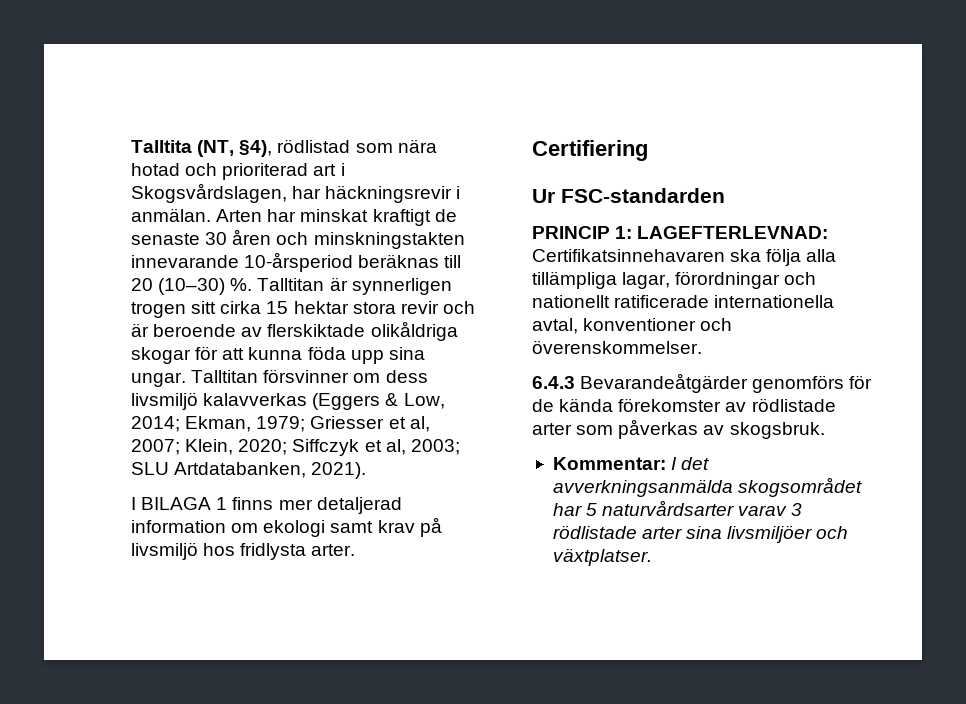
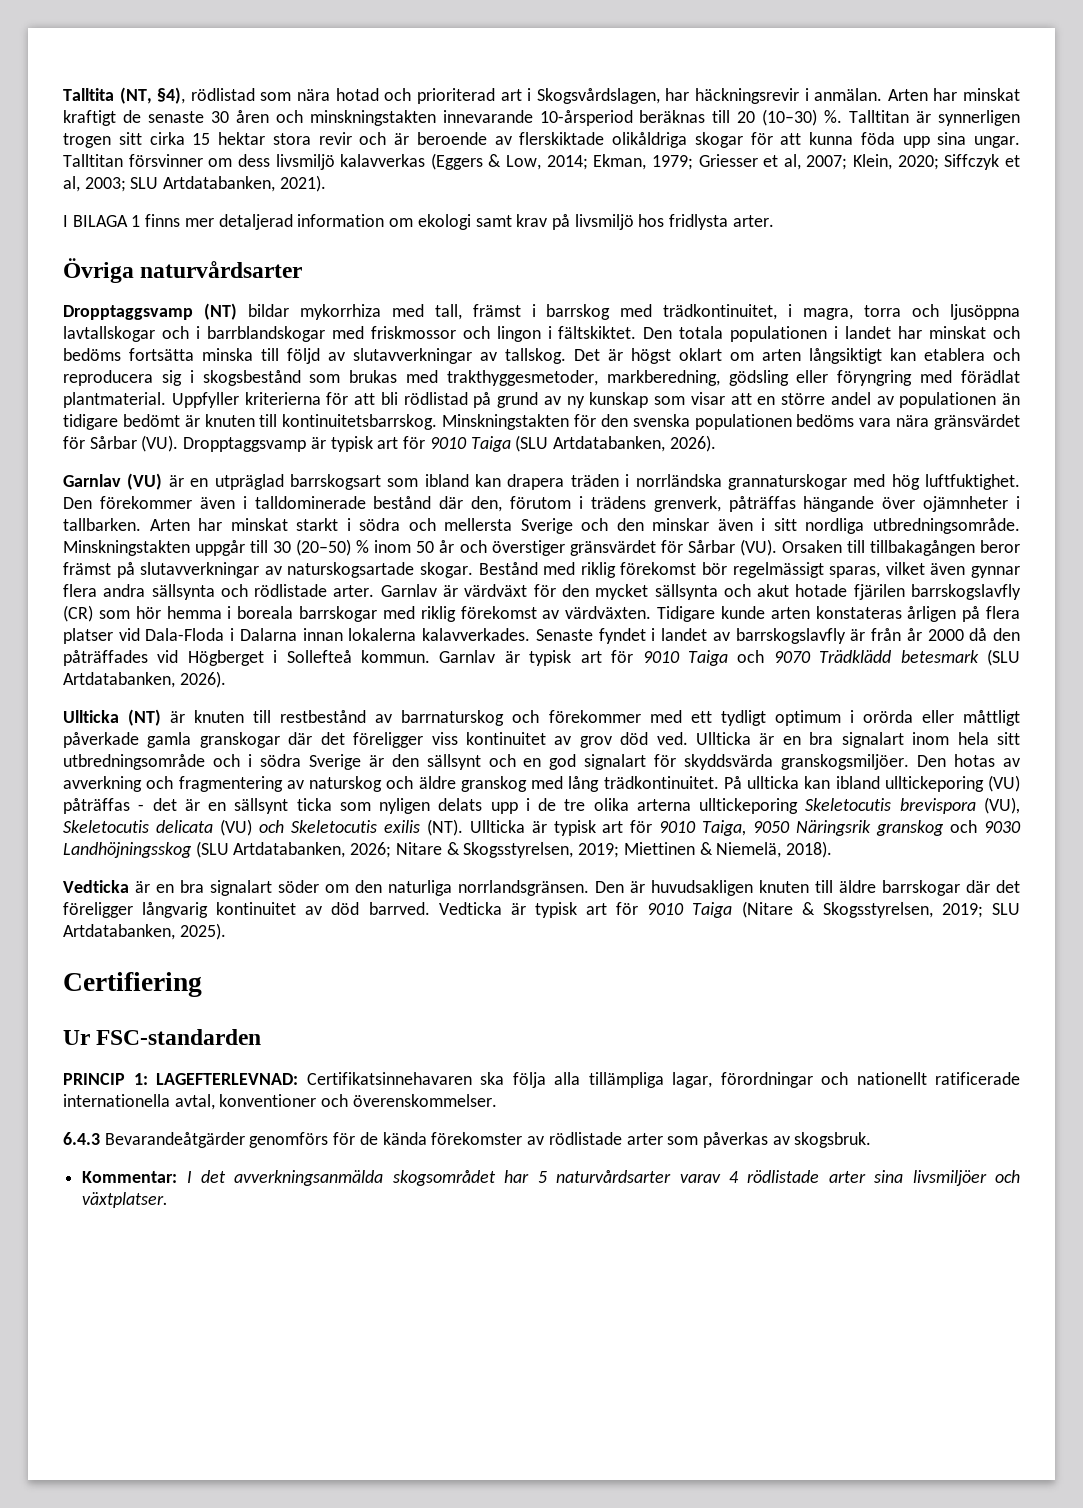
(356, 550) none -> [63,258,303,283] [63,303,1020,320] [63,326,1021,342] [63,348,1020,364] [63,370,1020,386] [63,392,1020,408] [63,414,1021,430] [63,435,716,452] [63,473,1020,490] [63,496,1020,512] [63,518,1020,534] [63,539,1020,556] [63,562,1021,578] [63,584,1021,600] [63,605,1021,622] [63,628,1020,644] [63,649,1020,666] [63,671,226,688] [63,709,1020,726] [63,732,1021,748] [63,754,1021,770] [63,775,1020,792] [63,797,1021,814] [63,819,1022,836] [63,841,832,858] [63,880,1020,896] [63,901,1021,918] [63,923,226,940] // Övriga naturvårdsarter // Dropptaggsvamp (NT) bildar mykorrhiza med tall, främst i barrskog med trädkontinuitet, i magra, torra och ljusöppna lavtallskogar och i barrblandskogar med friskmossor och lingon i fältskiktet. Den totala populationen i landet har minskat och bedöms fortsätta minska till följd av slutavverkningar av tallskog. Det är högst oklart om arten långsiktigt kan etablera och reproducera sig i skogsbestånd som brukas med trakthyggesmetoder, markberedning, gödsling eller föryngring med förädlat plantmaterial. Uppfyller kriterierna för att bli rödlistad på grund av ny kunskap som visar att en större andel av populationen än tidigare bedömt är knuten till kontinuitetsbarrskog. Minskningstakten för den svenska populationen bedöms vara nära gränsvärdet för Sårbar (VU). Dropptaggsvamp är typisk art för 9010 Taiga (SLU Artdatabanken, 2026). // Garnlav (VU) är en utpräglad barrskogsart som ibland kan drapera träden i norrländska grannaturskogar med hög luftfuktighet. Den förekommer även i talldominerade bestånd där den, förutom i trädens grenverk, påträffas hängande över ojämnheter i tallbarken. Arten har minskat starkt i södra och mellersta Sverige och den minskar även i sitt nordliga utbredningsområde. Minskningstakten uppgår till 30 (20–50) % inom 50 år och överstiger gränsvärdet för Sårbar (VU). Orsaken till tillbakagången beror främst på slutavverkningar av naturskogsartade skogar. Bestånd med riklig förekomst bör regelmässigt sparas, vilket även gynnar flera andra sällsynta och rödlistade arter. Garnlav är värdväxt för den mycket sällsynta och akut hotade fjärilen barrskogslavfly (CR) som hör hemma i boreala barrskogar med riklig förekomst av värdväxten. Tidigare kunde arten konstateras årligen på flera platser vid Dala-Floda i Dalarna innan lokalerna kalavverkades. Senaste fyndet i landet av barrskogslavfly är från år 2000 då den påträffades vid Högberget i Sollefteå kommun. Garnlav är typisk art för 9010 Taiga och 9070 Trädklädd betesmark (SLU Artdatabanken, 2026). // Ullticka (NT) är knuten till restbestånd av barrnaturskog och förekommer med ett tydligt optimum i orörda eller måttligt påverkade gamla granskogar där det föreligger viss kontinuitet av grov död ved. Ullticka är en bra signalart inom hela sitt utbredningsområde och i södra Sverige är den sällsynt och en god signalart för skyddsvärda granskogsmiljöer. Den hotas av avverkning och fragmentering av naturskog och äldre granskog med lång trädkontinuitet. På ullticka kan ibland ulltickeporing (VU) påträffas - det är en sällsynt ticka som nyligen delats upp i de tre olika arterna ulltickeporing Skeletocutis brevispora (VU), Skeletocutis delicata (VU) och Skeletocutis exilis (NT). Ullticka är typisk art för 9010 Taiga, 9050 Näringsrik granskog och 9030 Landhöjningsskog (SLU Artdatabanken, 2026; Nitare & Skogsstyrelsen, 2019; Miettinen & Niemelä, 2018). // Vedticka är en bra signalart söder om den naturliga norrlandsgränsen. Den är huvudsakligen knuten till äldre barrskogar där det föreligger långvarig kontinuitet av död barrved. Vedticka är typisk art för 9010 Taiga (Nitare & Skogsstyrelsen, 2019; SLU Artdatabanken, 2025).
[791,503,803,516] 3 -> [728,1171,739,1183] 4

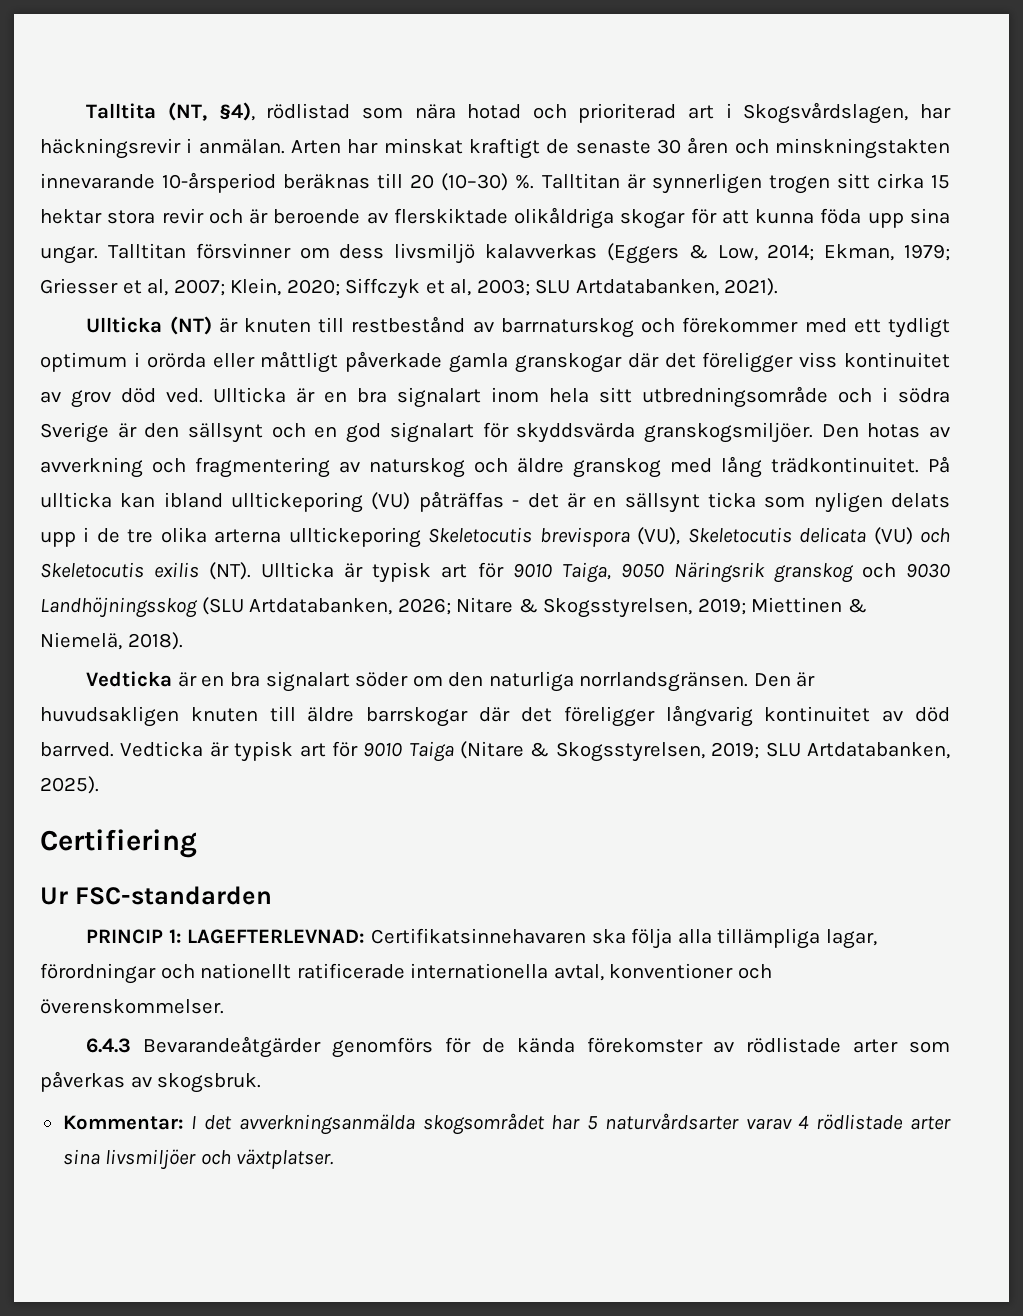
[63,214,774,230] [63,258,303,283] [63,303,1020,320] [63,326,1021,342] [63,348,1020,364] [63,370,1020,386] [63,392,1020,408] [63,414,1021,430] [63,435,716,452] [63,473,1020,490] [63,496,1020,512] [63,518,1020,534] [63,539,1020,556] [63,562,1021,578] [63,584,1021,600] [63,605,1021,622] [63,628,1020,644] [63,649,1020,666] [63,671,226,688] // I BILAGA 1 finns mer detaljerad information om ekologi samt krav på livsmiljö hos fridlysta arter. // Övriga naturvårdsarter // Dropptaggsvamp (NT) bildar mykorrhiza med tall, främst i barrskog med trädkontinuitet, i magra, torra och ljusöppna lavtallskogar och i barrblandskogar med friskmossor och lingon i fältskiktet. Den totala populationen i landet har minskat och bedöms fortsätta minska till följd av slutavverkningar av tallskog. Det är högst oklart om arten långsiktigt kan etablera och reproducera sig i skogsbestånd som brukas med trakthyggesmetoder, markberedning, gödsling eller föryngring med förädlat plantmaterial. Uppfyller kriterierna för att bli rödlistad på grund av ny kunskap som visar att en större andel av populationen än tidigare bedömt är knuten till kontinuitetsbarrskog. Minskningstakten för den svenska populationen bedöms vara nära gränsvärdet för Sårbar (VU). Dropptaggsvamp är typisk art för 9010 Taiga (SLU Artdatabanken, 2026). // Garnlav (VU) är en utpräglad barrskogsart som ibland kan drapera träden i norrländska grannaturskogar med hög luftfuktighet. Den förekommer även i talldominerade bestånd där den, förutom i trädens grenverk, påträffas hängande över ojämnheter i tallbarken. Arten har minskat starkt i södra och mellersta Sverige och den minskar även i sitt nordliga utbredningsområde. Minskningstakten uppgår till 30 (20–50) % inom 50 år och överstiger gränsvärdet för Sårbar (VU). Orsaken till tillbakagången beror främst på slutavverkningar av naturskogsartade skogar. Bestånd med riklig förekomst bör regelmässigt sparas, vilket även gynnar flera andra sällsynta och rödlistade arter. Garnlav är värdväxt för den mycket sällsynta och akut hotade fjärilen barrskogslavfly (CR) som hör hemma i boreala barrskogar med riklig förekomst av värdväxten. Tidigare kunde arten konstateras årligen på flera platser vid Dala-Floda i Dalarna innan lokalerna kalavverkades. Senaste fyndet i landet av barrskogslavfly är från år 2000 då den påträffades vid Högberget i Sollefteå kommun. Garnlav är typisk art för 9010 Taiga och 9070 Trädklädd betesmark (SLU Artdatabanken, 2026). -> (779, 287) none

